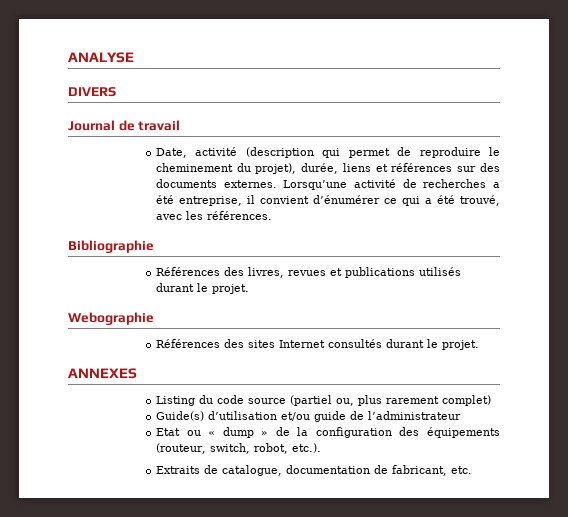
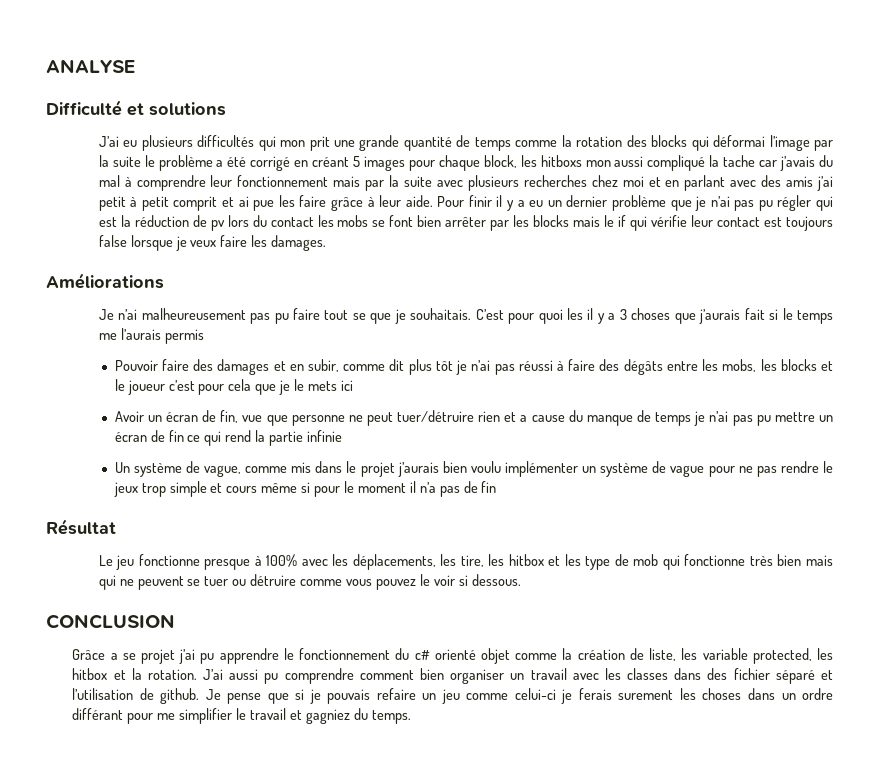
[68,87,116,97] [68,120,181,131] [155,147,500,158] [155,163,500,174] [155,179,501,190] [155,195,501,206] [155,211,272,220] [68,240,154,253] [155,267,461,278] [155,283,249,294] [68,312,154,325] [155,339,479,350] [68,368,137,379] [155,395,491,406] [155,411,461,422] [155,427,500,438] [155,443,321,454] [155,465,472,476] DIVERS // Journal de travail // Date, activité (description qui permet de reproduire le cheminement du projet), durée, liens et références sur des documents externes. Lorsqu’une activité de recherches a été entreprise, il convient d’énumérer ce qui a été trouvé, avec les références. // Bibliographie // Références des livres, revues et publications utilisés durant le projet. // Webographie // Références des sites Internet consultés durant le projet. // ANNEXES // Listing du code source (partiel ou, plus rarement complet) // Guide(s) d’utilisation et/ou guide de l’administrateur // Etat ou « dump » de la configuration des équipements (routeur, switch, robot, etc.). // Extraits de catalogue, documentation de fabricant, etc. -> [46,100,226,116] [98,135,834,151] [98,155,833,171] [98,175,834,191] [98,195,833,211] [98,215,833,231] [98,235,327,251] [46,273,164,289] [98,308,833,324] [98,328,204,344] [114,359,833,375] [114,379,353,395] [114,410,833,426] [114,430,342,446] [114,461,834,477] [113,481,497,497] [46,519,116,535] [98,554,833,570] [98,574,521,590] [46,614,175,629] [72,648,833,664] [72,668,833,684] [72,688,834,704] [72,708,411,724] Difficulté et solutions // J’ai eu plusieurs difficultés qui mon prit une grande quantité de temps comme la rotation des blocks qui déformai l’image par la suite le problème a été corrigé en créant 5 images pour chaque block, les hitboxs mon aussi compliqué la tache car j’avais du mal à comprendre leur fonctionnement mais par la suite avec plusieurs recherches chez moi et en parlant avec des amis j’ai petit à petit comprit et ai pue les faire grâce à leur aide. Pour finir il y a eu un dernier problème que je n’ai pas pu régler qui est la réduction de pv lors du contact les mobs se font bien arrêter par les blocks mais le if qui vérifie leur contact est toujours false lorsque je veux faire les damages. // Améliorations // Je n’ai malheureusement pas pu faire tout se que je souhaitais. C’est pour quoi les il y a 3 choses que j’aurais fait si le temps me l’aurais permis // Pouvoir faire des damages et en subir, comme dit plus tôt je n’ai pas réussi à faire des dégâts entre les mobs, les blocks et le joueur c’est pour cela que je le mets ici // Avoir un écran de fin, vue que personne ne peut tuer/détruire rien et a cause du manque de temps je n’ai pas pu mettre un écran de fin ce qui rend la partie infinie // Un système de vague, comme mis dans le projet j’aurais bien voulu implémenter un système de vague pour ne pas rendre le jeux trop simple et cours même si pour le moment il n’a pas de fin // Résultat // Le jeu fonctionne presque à 100% avec les déplacements, les tire, les hitbox et les type de mob qui fonctionne très bien mais qui ne peuvent se tuer ou détruire comme vous pouvez le voir si dessous. // CONCLUSION // Grâce a se projet j’ai pu apprendre le fonctionnement du c# orienté objet comme la création de liste, les variable protected, les hitbox et la rotation. J’ai aussi pu comprendre comment bien organiser un travail avec les classes dans des fichier séparé et l’utilisation de github. Je pense que si je pouvais refaire un jeu comme celui-ci je ferais surement les choses dans un ordre différant pour me simplifier le travail et gagniez du temps.

